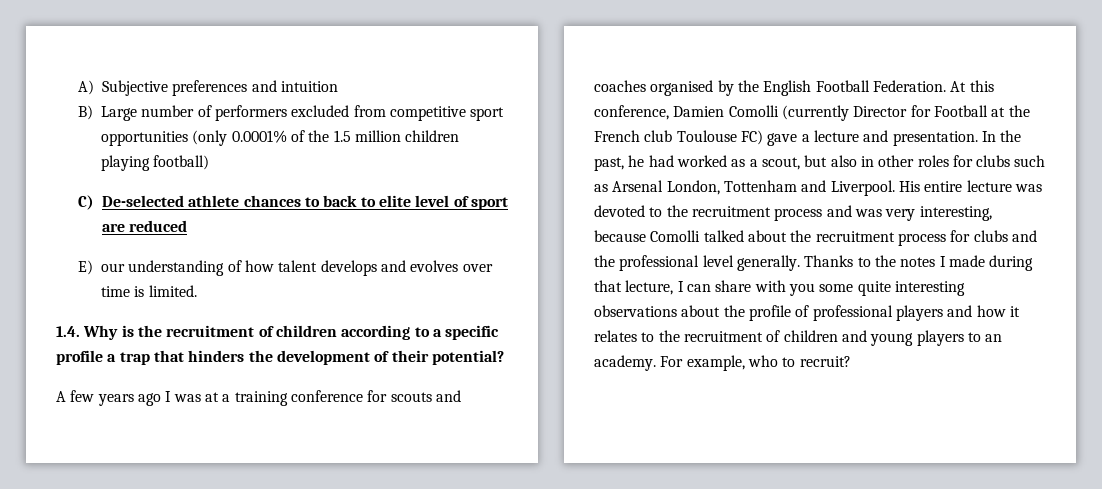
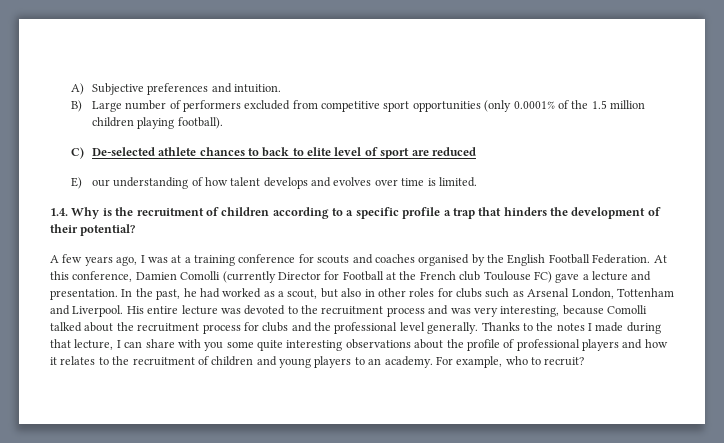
[281,81,339,92] intuition -> [233,84,281,93] intuition.
[153,155,210,170] football) -> [177,117,223,129] football).
[137,393,161,406] ago -> [116,256,138,266] ago,

